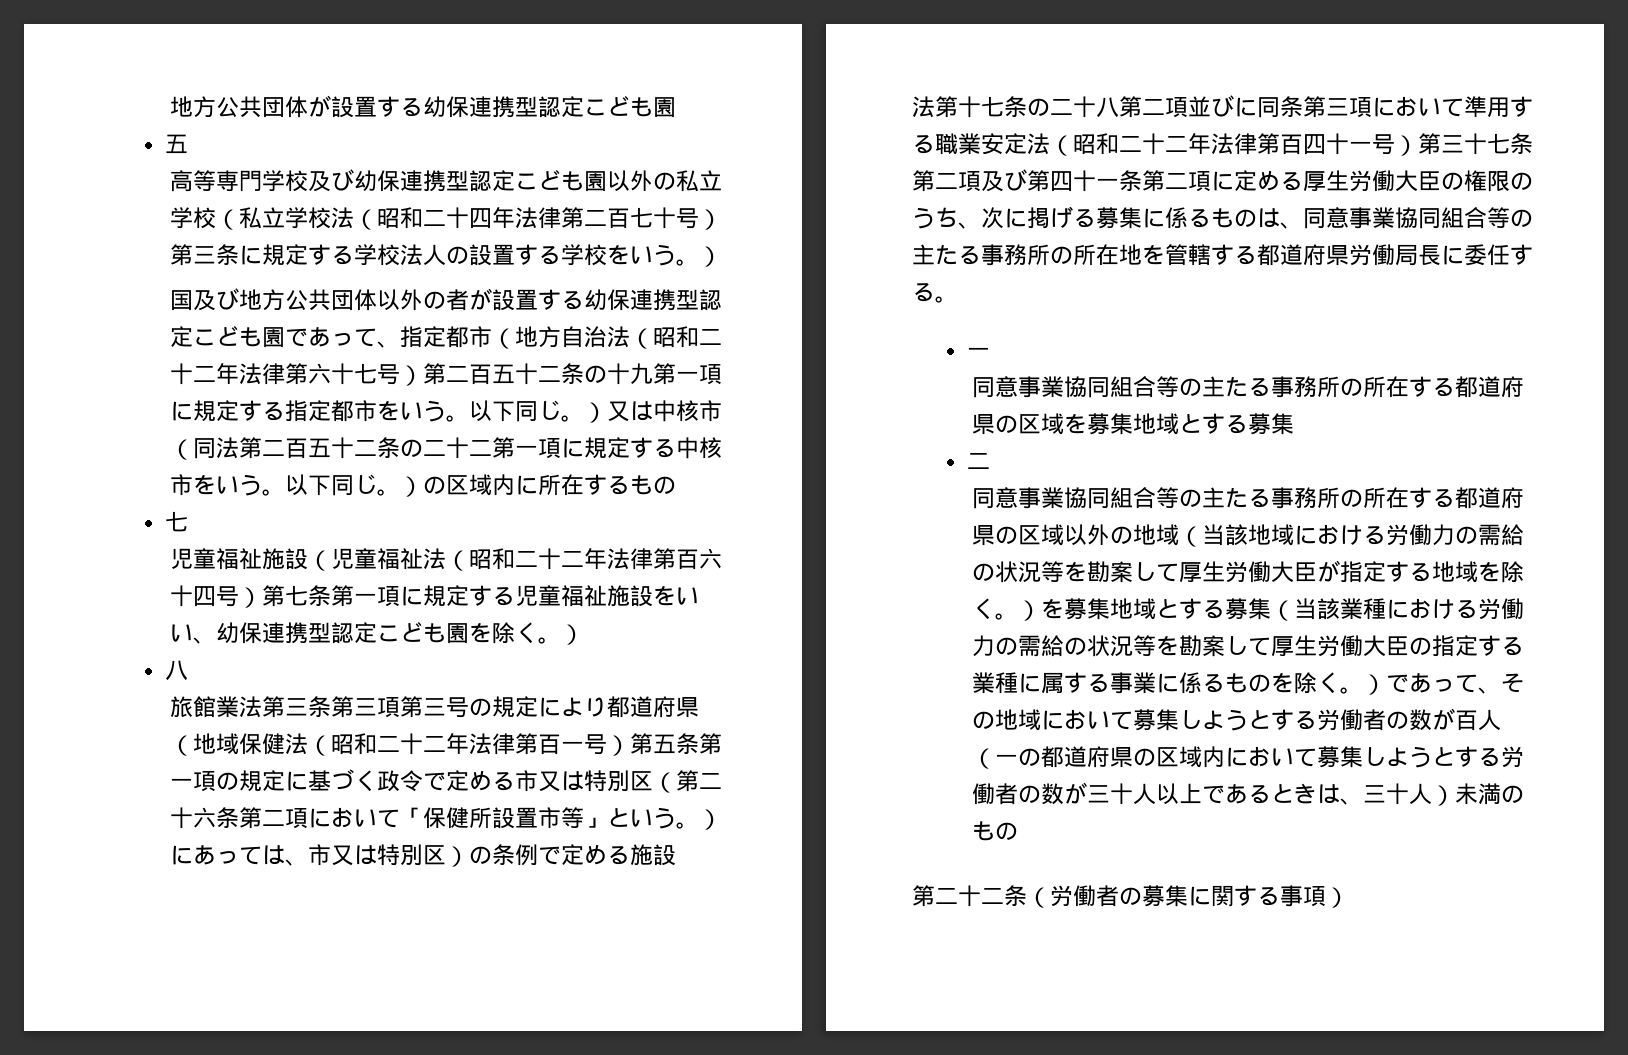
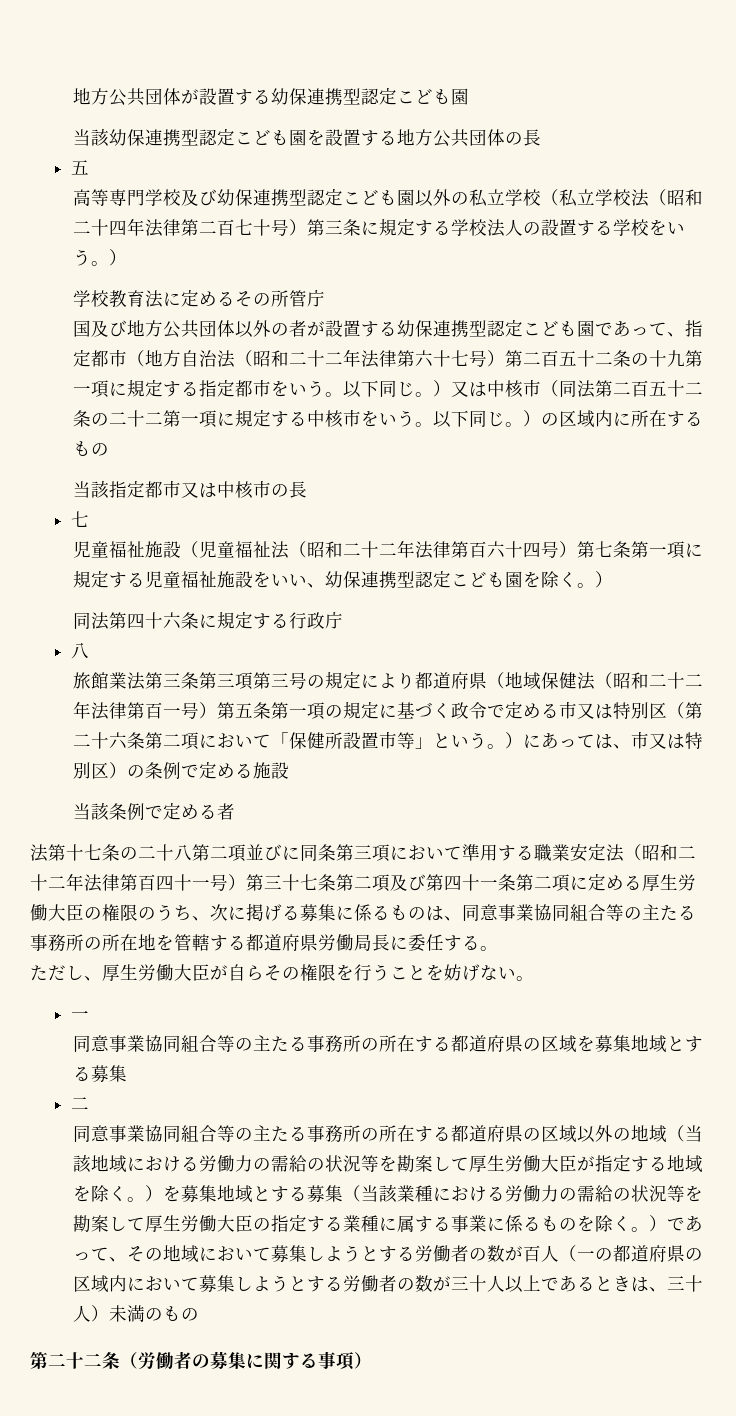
(677, 107) none -> [72,128,541,147] // 当該幼保連携型認定こども園を設置する地方公共団体の長
(723, 256) none -> [72,289,325,308] // 学校教育法に定めるその所管庁
(677, 485) none -> [72,480,307,499] // 当該指定都市又は中核市の長
(585, 634) none -> [72,611,343,630] // 同法第四十六条に規定する行政庁
(677, 855) none -> [72,802,235,821] // 当該条例で定める者
(958, 299) none -> [30,964,534,981] // ただし、厚生労働大臣が自らその権限を行うことを妨げない。

